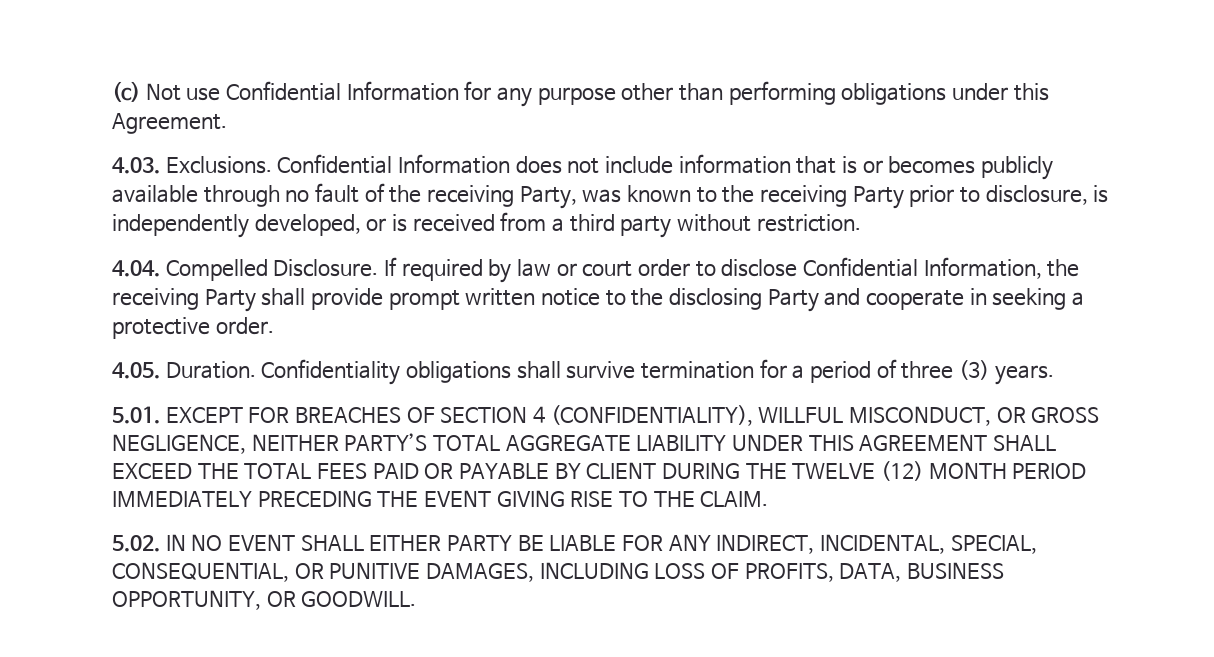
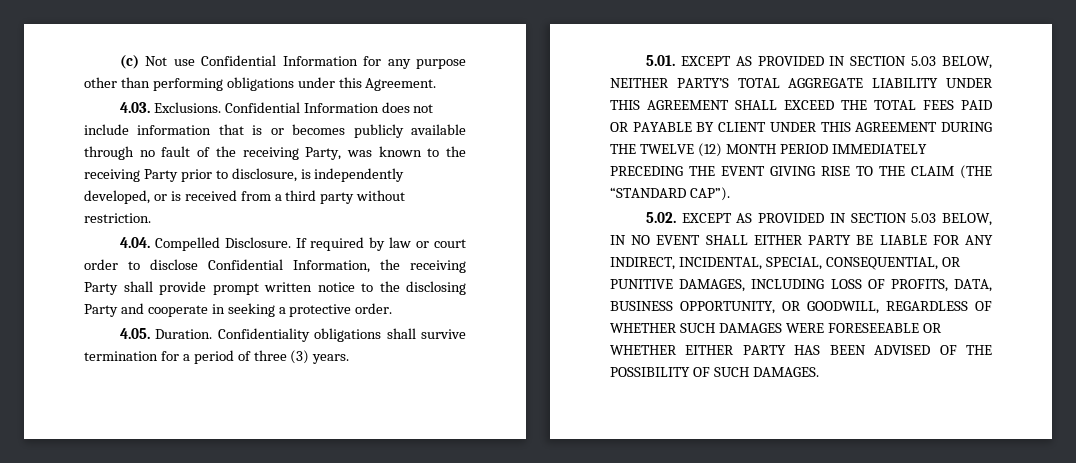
[248,405,1100,426] [112,434,246,454] FOR BREACHES OF SECTION 4 (CONFIDENTIALITY), WILLFUL MISCONDUCT, OR GROSS NEGLIGENCE, -> [735,56,993,69] AS PROVIDED IN SECTION 5.03 BELOW,
(657, 470) none -> [769,122,938,132] UNDER THIS AGREEMENT
[700,491,769,507] [112,535,160,552] CLAIM. // 5.02. -> [911,165,992,179] [610,187,730,201] [645,212,992,226] CLAIM (THE “STANDARD CAP”). // 5.02. EXCEPT AS PROVIDED IN SECTION 5.03 BELOW,
[301,591,417,607] GOODWILL. -> [807,301,992,314] [610,323,942,333] [610,345,992,355] [610,367,819,377] GOODWILL, REGARDLESS OF WHETHER SUCH DAMAGES WERE FORESEEABLE OR WHETHER EITHER PARTY HAS BEEN ADVISED OF THE POSSIBILITY OF SUCH DAMAGES.

